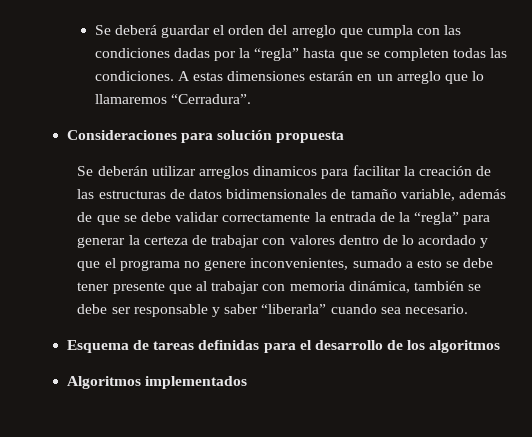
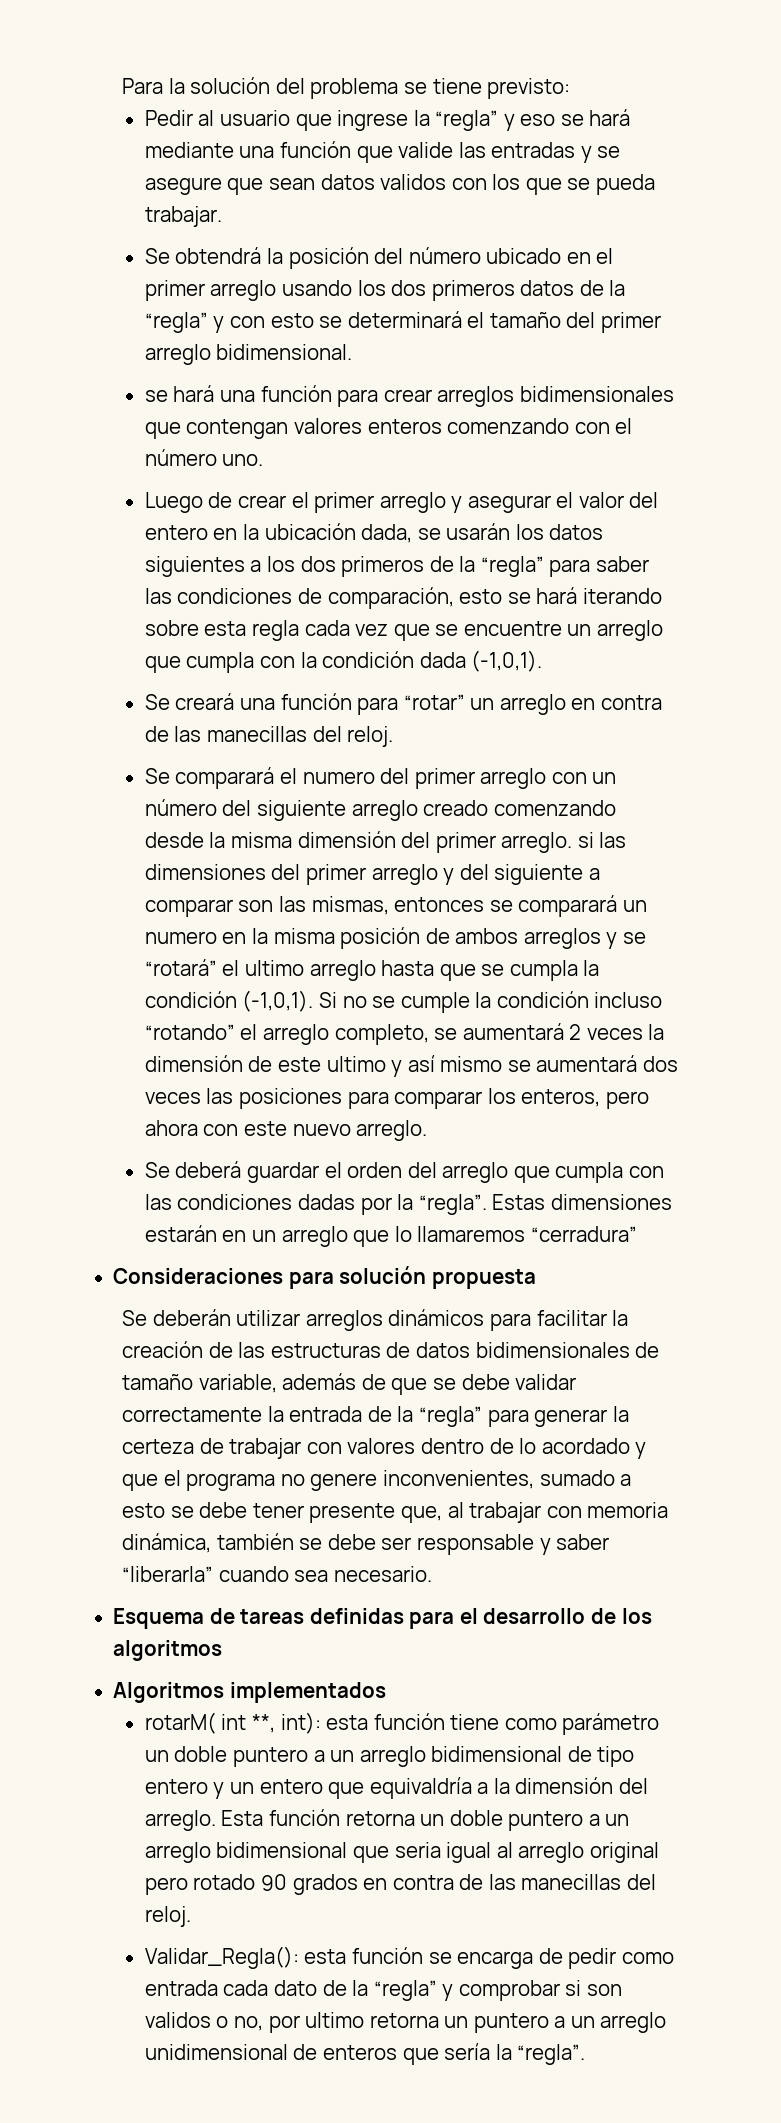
(94, 30) none -> [122,77,571,99] [144,109,631,131] [144,141,621,163] [144,174,655,195] [144,206,222,227] [144,247,614,269] [144,280,626,301] [144,311,661,333] [144,344,353,365] [144,385,674,407] [144,418,633,439] [144,449,264,466] [144,492,659,513] [144,523,604,543] [144,556,649,577] [144,587,662,609] [144,620,663,641] [144,650,543,673] [144,693,662,715] [144,726,394,747] [144,767,617,789] [144,799,616,821] [144,831,627,853] [144,864,600,885] [144,895,647,917] [144,927,646,949] [144,959,600,981] [144,990,663,1013] [144,1023,665,1045] [144,1055,678,1077] [144,1088,649,1109] [144,1120,428,1141] Para la solución del problema se tiene previsto: // Pedir al usuario que ingrese la “regla” y eso se hará mediante una función que valide las entradas y se asegure que sean datos validos con los que se pueda trabajar. // Se obtendrá la posición del número ubicado en el primer arreglo usando los dos primeros datos de la “regla” y con esto se determinará el tamaño del primer arreglo bidimensional. // se hará una función para crear arreglos bidimensionales que contengan valores enteros comenzando con el número uno. // Luego de crear el primer arreglo y asegurar el valor del entero en la ubicación dada, se usarán los datos siguientes a los dos primeros de la “regla” para saber las condiciones de comparación, esto se hará iterando sobre esta regla cada vez que se encuentre un arreglo que cumpla con la condición dada (-1,0,1). // Se creará una función para “rotar” un arreglo en contra de las manecillas del reloj. // Se comparará el numero del primer arreglo con un número del siguiente arreglo creado comenzando desde la misma dimensión del primer arreglo. si las dimensiones del primer arreglo y del siguiente a comparar son las mismas, entonces se comparará un numero en la misma posición de ambos arreglos y se “rotará” el ultimo arreglo hasta que se cumpla la condición (-1,0,1). Si no se cumple la condición incluso “rotando” el arreglo completo, se aumentará 2 veces la dimensión de este ultimo y así mismo se aumentará dos veces las posiciones para comparar los enteros, pero ahora con este nuevo arreglo. //
[254,48,508,61] [94,71,223,81] “regla” hasta que se completen todas las condiciones. A estas -> [418,1194,546,1215] “regla”. Estas
[170,94,251,104] “Cerradura”. -> [530,1226,637,1242] “cerradura”
[253,166,318,176] dinamicos -> [388,1309,485,1326] dinámicos
[168,284,192,294] que -> [401,1506,443,1523] que,
(247, 382) none -> [144,1712,660,1735] [144,1746,635,1767] [144,1777,648,1799] [144,1809,630,1831] [144,1842,659,1863] [144,1874,656,1895] [144,1906,191,1927] [144,1946,674,1969] [144,1980,622,2001] [144,2012,667,2033] [144,2043,586,2065] // rotarM( int **, int): esta función tiene como parámetro un doble puntero a un arreglo bidimensional de tipo entero y un entero que equivaldría a la dimensión del arreglo. Esta función retorna un doble puntero a un arreglo bidimensional que seria igual al arreglo original pero rotado 90 grados en contra de las manecillas del reloj. // Validar_Regla(): esta función se encarga de pedir como entrada cada dato de la “regla” y comprobar si son validos o no, por ultimo retorna un puntero a un arreglo unidimensional de enteros que sería la “regla”.

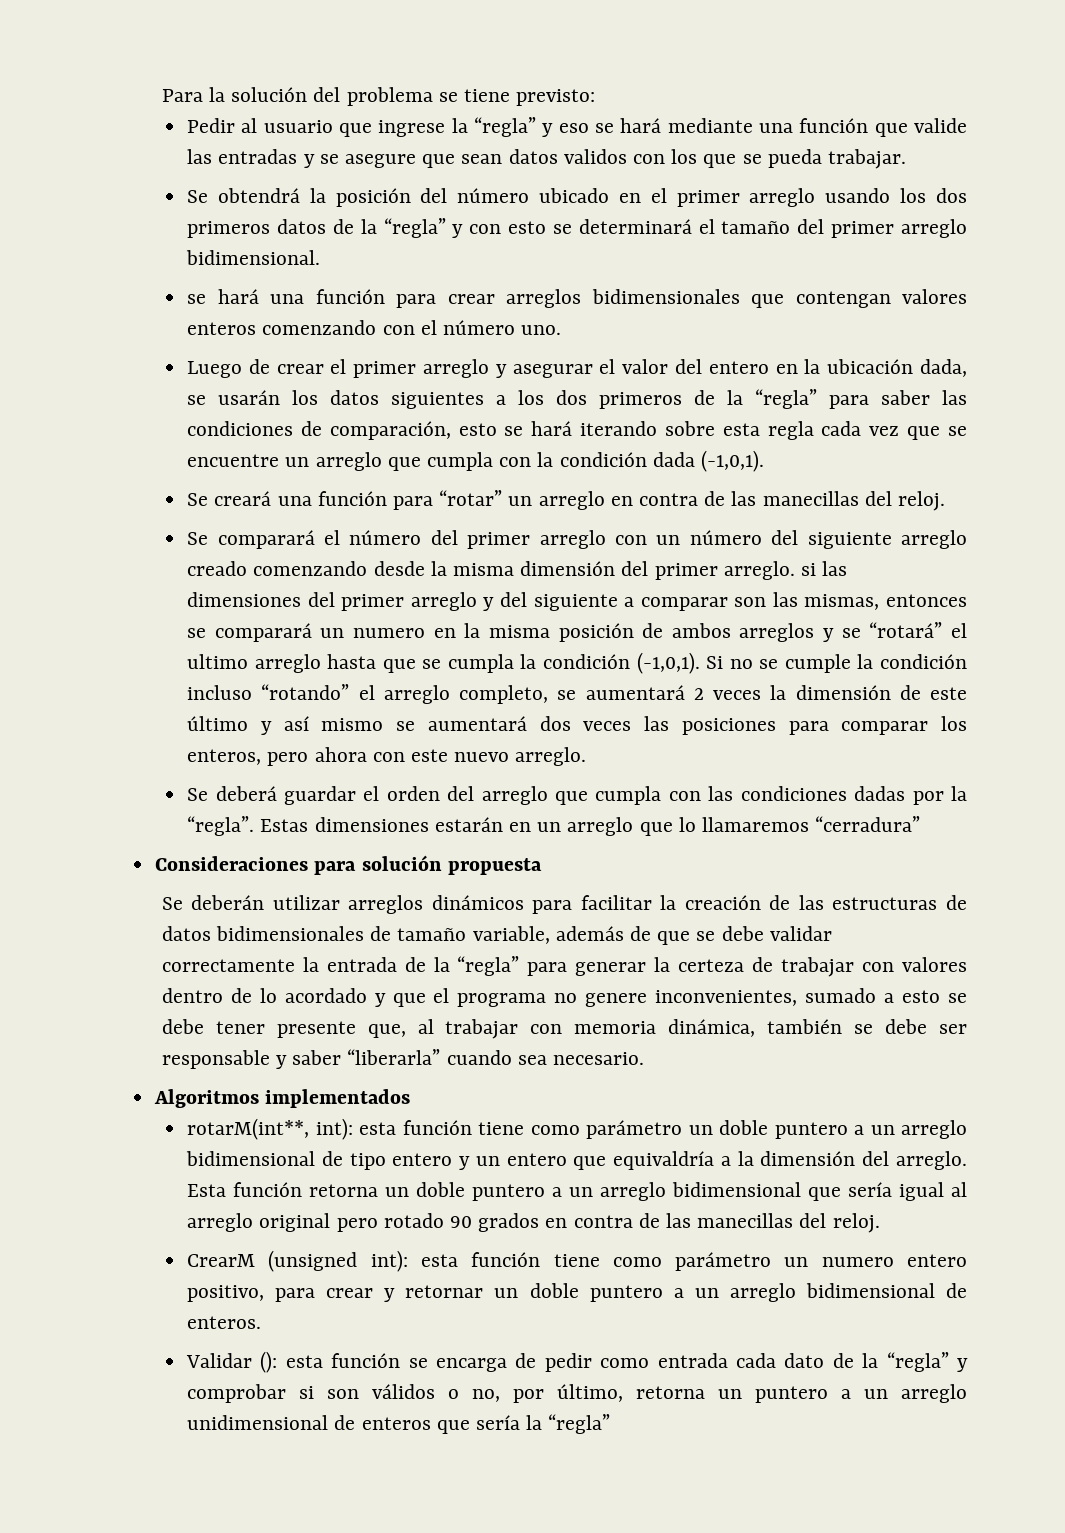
[302,771,375,784] numero -> [349,530,422,545] número
[326,1056,386,1072] ultimo -> [187,716,249,731] último
[113,1608,652,1629] [113,1640,223,1661] // Esquema de tareas definidas para el desarrollo de los algoritmos -> (645, 1058) none
[144,1712,275,1734] rotarM( int **, -> [187,1118,310,1140] rotarM(int**,
[394,1842,441,1858] seria -> [848,1182,893,1197] sería
[144,1946,299,1969] Validar_Regla(): -> [187,1250,968,1272] [187,1283,968,1302] [187,1316,262,1329] [186,1351,278,1373] CrearM (unsigned int): esta función tiene como parámetro un numero entero positivo, para crear y retornar un doble puntero a un arreglo bidimensional de enteros. // Validar ():
[144,2012,211,2028] validos -> [372,1384,436,1399] válidos
[305,2012,365,2028] ultimo -> [557,1384,624,1402] último,
[517,2044,586,2065] “regla”. -> [548,1414,611,1434] “regla”

